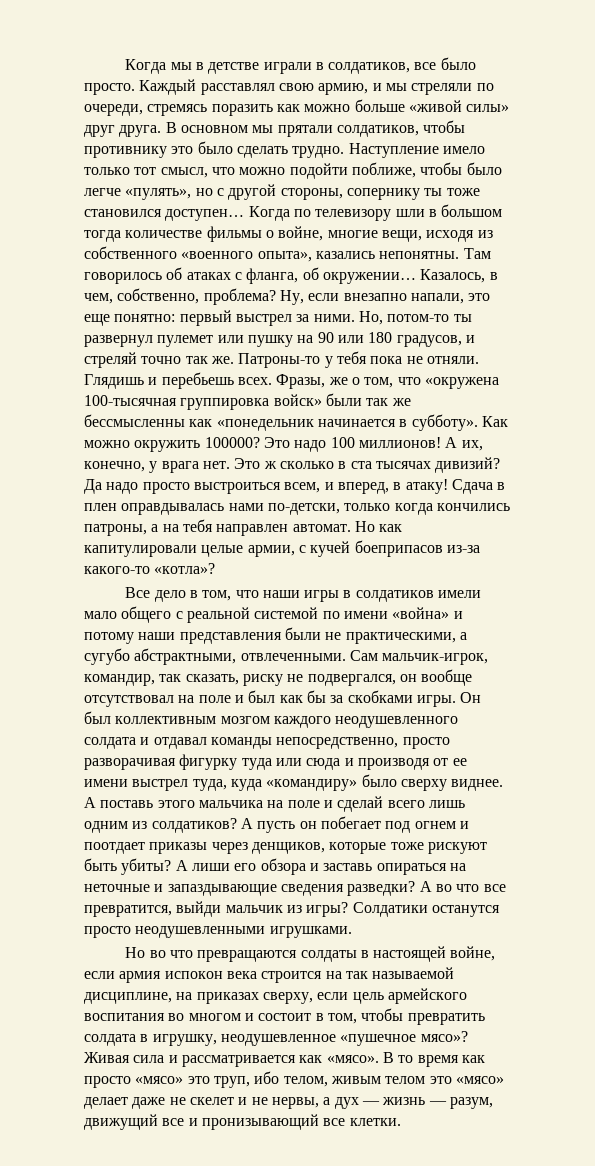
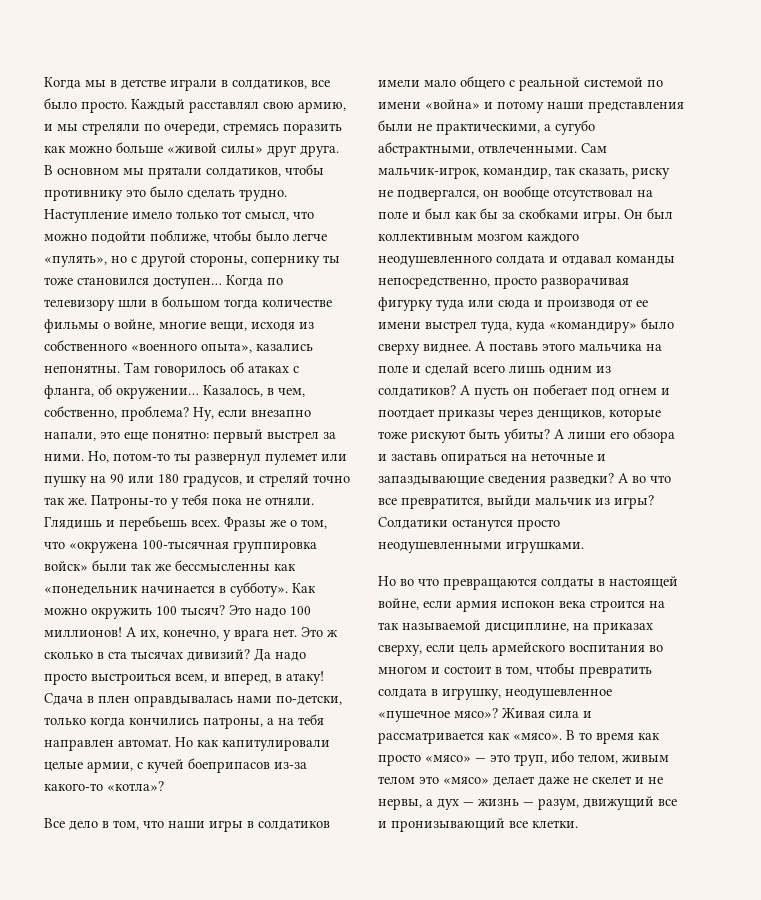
[276,374,326,389] Фразы, -> [224,517,266,531] Фразы
[204,437,260,448] 100000? -> [156,605,225,615] 100 тысяч?
(184, 1080) none -> [475,758,486,762] —

